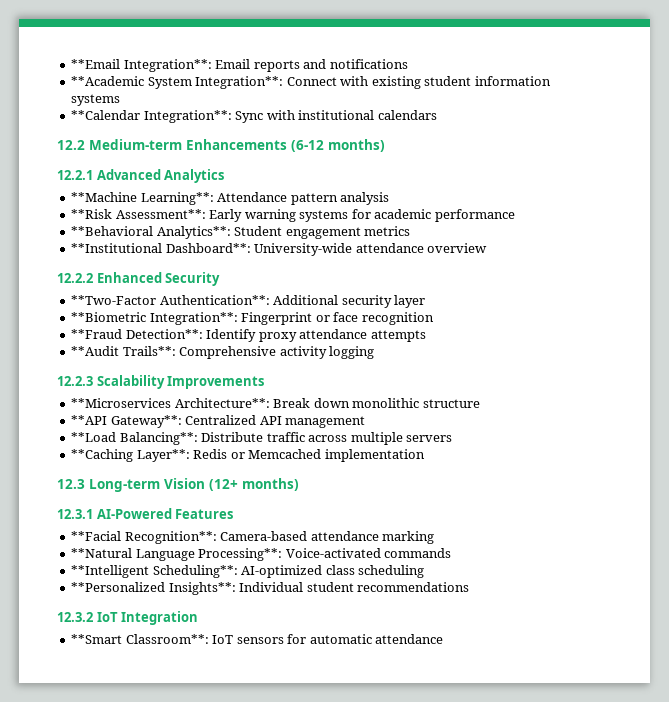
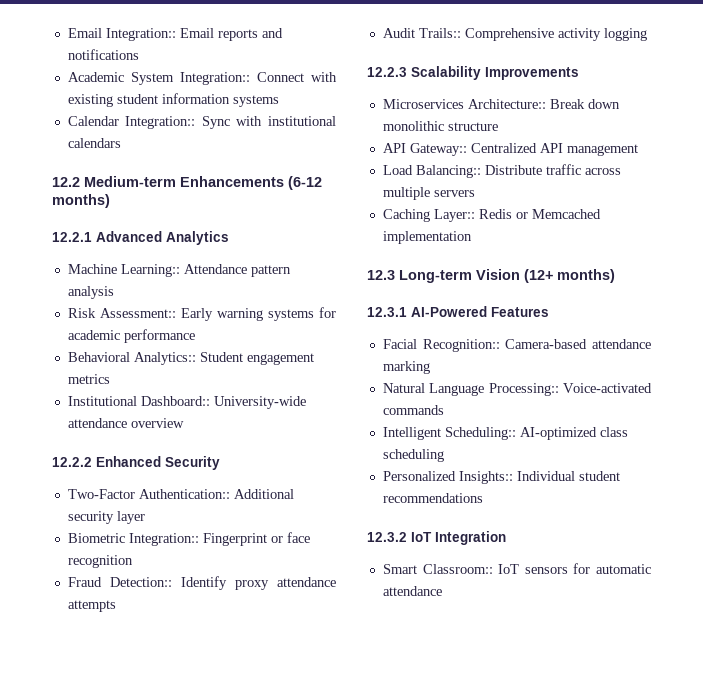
[71,59,212,72] **Email Integration**: -> [67,28,176,41] Email Integration::
[71,76,284,89] **Academic System Integration**: -> [67,72,250,85] Academic System Integration::
[71,110,232,123] **Calendar Integration**: -> [67,116,196,129] Calendar Integration::
[71,192,214,205] **Machine Learning**: -> [67,264,180,277] Machine Learning::
[71,209,206,219] **Risk Assessment**: -> [67,308,176,318] Risk Assessment::
[71,226,231,239] **Behavioral Analytics**: -> [67,352,196,365] Behavioral Analytics::
[71,243,251,253] **Institutional Dashboard**: -> [67,396,210,406] Institutional Dashboard::
[71,295,270,305] **Two-Factor Authentication**: -> [67,489,230,499] Two-Factor Authentication::
[71,312,238,325] **Biometric Integration**: -> [67,533,199,546] Biometric Integration::
[71,329,203,339] **Fraud Detection**: -> [67,577,172,587] Fraud Detection::
[71,346,176,356] **Audit Trails**: -> [382,28,461,38] Audit Trails::
[71,398,270,408] **Microservices Architecture**: -> [382,99,546,109] Microservices Architecture::
[71,415,182,428] **API Gateway**: -> [382,143,467,156] API Gateway::
[71,432,198,445] **Load Balancing**: -> [382,165,481,178] Load Balancing::
[71,449,190,462] **Caching Layer**: -> [382,209,475,222] Caching Layer::
[71,531,217,544] **Facial Recognition**: -> [382,339,500,352] Facial Recognition::
[71,548,283,561] **Natural Language Processing**: -> [382,383,559,396] Natural Language Processing::
[71,565,238,578] **Intelligent Scheduling**: -> [382,427,516,440] Intelligent Scheduling::
[71,582,236,595] **Personalized Insights**: -> [382,471,513,484] Personalized Insights::
[71,634,209,644] **Smart Classroom**: -> [382,564,493,574] Smart Classroom::

